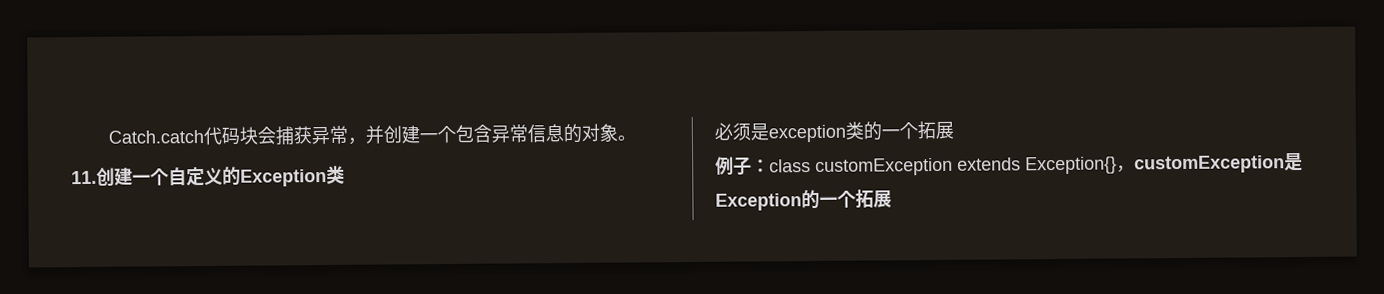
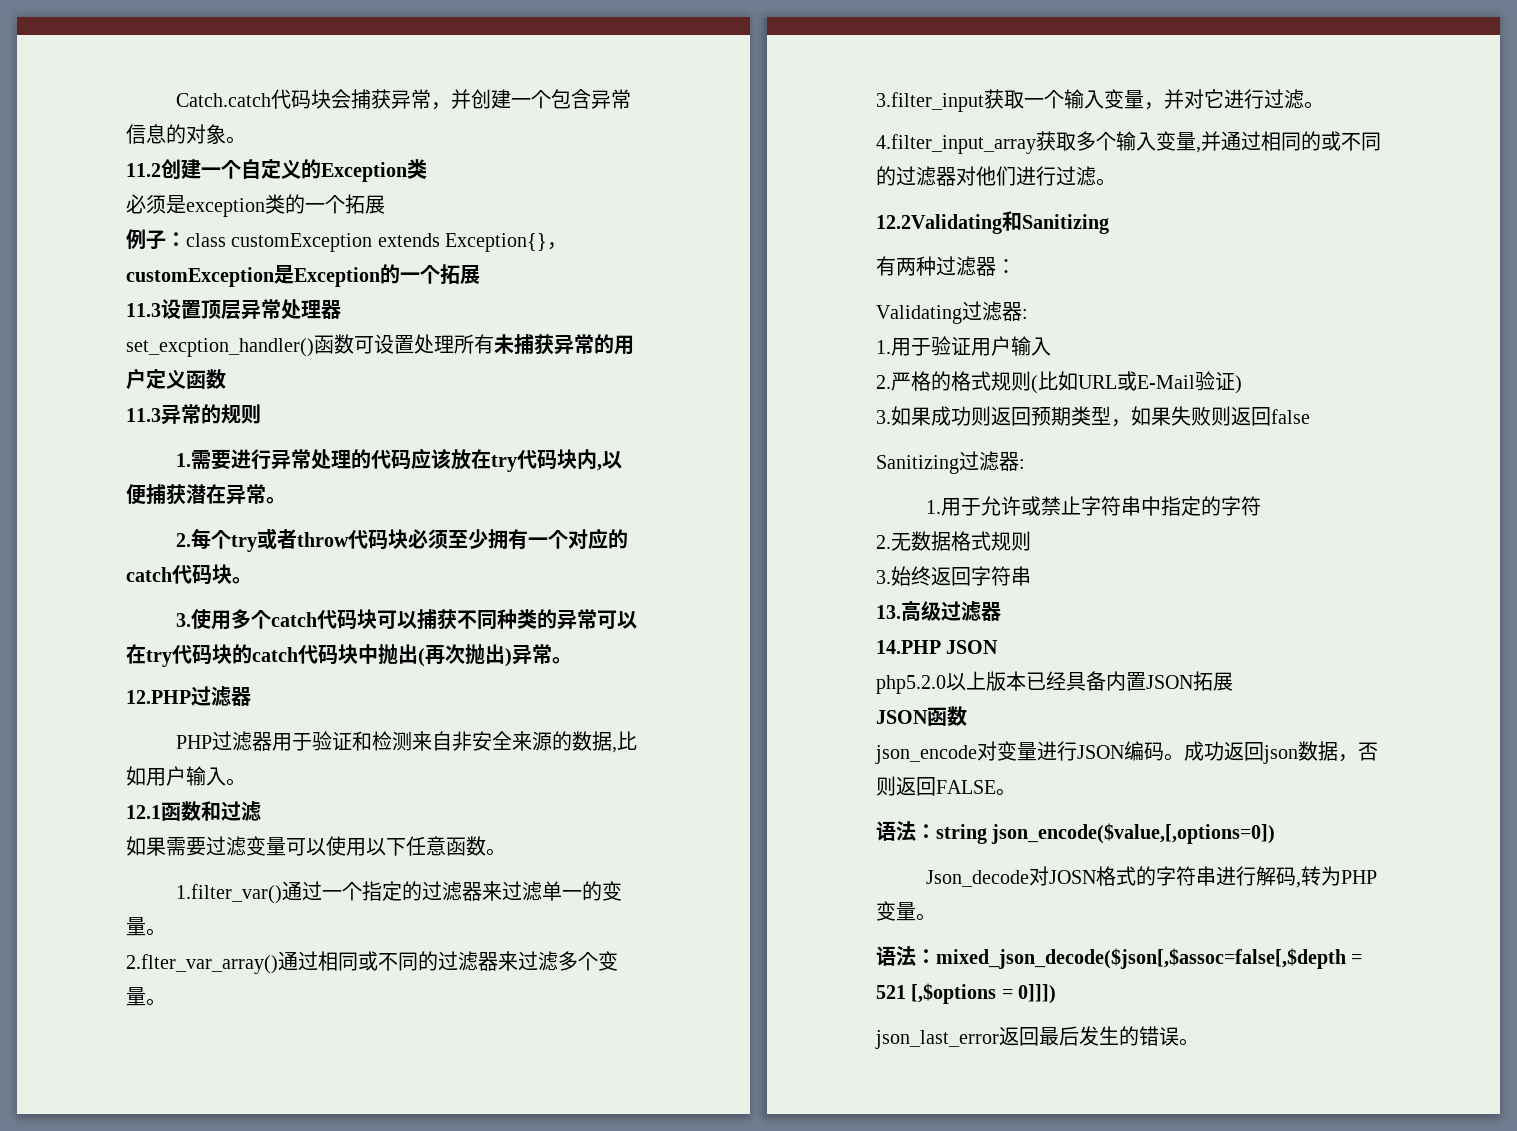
[71,170,97,185] 11. -> [126,163,161,177] 11.2
(892, 199) none -> [126,299,341,320] [126,334,634,357] [126,368,226,390] [126,404,261,425] [176,448,623,472] [126,484,286,505] [176,528,629,552] [126,564,252,585] [176,609,638,630] [126,644,572,667] [126,686,251,707] [176,731,638,753] [126,766,246,786] [126,801,261,822] [126,836,506,856] [176,881,623,904] [126,917,166,936] [126,951,618,974] [126,987,166,1006] [876,89,1324,112] [876,131,1381,154] [876,166,1116,186] [876,211,1109,234] [876,256,1016,276] [876,301,1028,324] [876,336,1051,356] [876,371,1242,394] [876,406,1310,427] [876,451,1025,474] [926,496,1262,516] [876,531,1031,551] [876,566,1031,586] [876,601,1001,622] [876,640,999,654] [876,671,1233,694] [876,706,967,726] [875,741,1378,764] [876,776,1016,796] [876,821,1276,844] [926,866,1378,888] [876,901,936,921] [876,946,1363,969] [876,983,1057,1004] [875,1026,1199,1049] // 11.3设置顶层异常处理器 // set_excption_handler()函数可设置处理所有未捕获异常的用户定义函数 // 11.3异常的规则 // 1.需要进行异常处理的代码应该放在try代码块内,以便捕获潜在异常。 // 2.每个try或者throw代码块必须至少拥有一个对应的catch代码块。 // 3.使用多个catch代码块可以捕获不同种类的异常可以在try代码块的catch代码块中抛出(再次抛出)异常。 // 12.PHP过滤器 // PHP过滤器用于验证和检测来自非安全来源的数据,比如用户输入。 // 12.1函数和过滤 // 如果需要过滤变量可以使用以下任意函数。 // 1.filter_var()通过一个指定的过滤器来过滤单一的变量。 // 2.flter_var_array()通过相同或不同的过滤器来过滤多个变量。 // 3.filter_input获取一个输入变量，并对它进行过滤。 // 4.filter_input_array获取多个输入变量,并通过相同的或不同的过滤器对他们进行过滤。 // 12.2Validating和Sanitizing // 有两种过滤器： // Validating过滤器: // 1.用于验证用户输入 // 2.严格的格式规则(比如URL或E-Mail验证) // 3.如果成功则返回预期类型，如果失败则返回false // Sanitizing过滤器: // 1.用于允许或禁止字符串中指定的字符 // 2.无数据格式规则 // 3.始终返回字符串 // 13.高级过滤器 // 14.PHP JSON // php5.2.0以上版本已经具备内置JSON拓展 // JSON函数 // json_encode对变量进行JSON编码。成功返回json数据，否则返回FALSE。 // 语法：string json_encode($value,[,options=0]) // Json_decode对JOSN格式的字符串进行解码,转为PHP变量。 // 语法：mixed_json_decode($json[,$assoc=false[,$depth = 521 [,$options = 0]]]) // json_last_error返回最后发生的错误。

